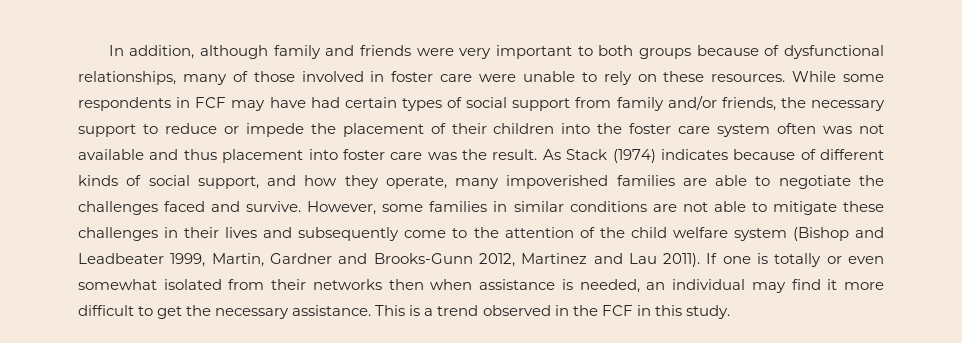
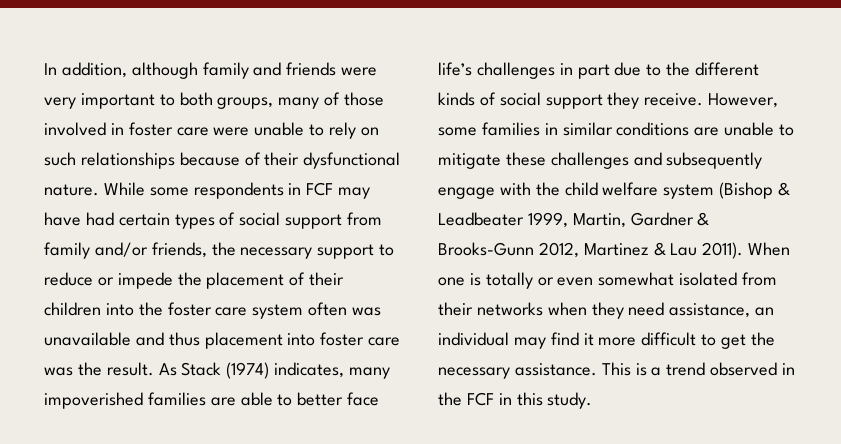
[638,45,884,59] [78,71,176,85] groups because of dysfunctional relationships, -> [217,97,274,109] groups,
[663,71,786,82] these resources. -> [44,152,401,169] [44,184,99,196] such relationships because of their dysfunctional nature.
[859,124,885,134] [78,149,144,160] not available -> [44,332,131,346] unavailable
[660,149,884,160] [78,175,447,189] indicates because of different kinds of social support, and how they operate, -> [274,362,345,378] indicates,
[778,175,884,189] [78,201,302,215] negotiate the challenges faced and survive. -> [297,392,380,406] [438,62,760,79] [438,92,704,109] better face life’s challenges in part due to the different kinds of social support they receive.
[682,201,746,212] not able -> [724,122,775,136] unable
[164,227,595,241] in their lives and subsequently come to the attention of -> [633,152,763,169] [438,182,531,199] and subsequently engage with
[855,227,884,238] and -> [778,182,791,196] &
[338,253,368,264] and -> [697,212,710,226] &
[593,253,623,264] and -> [653,242,666,256] &
[706,253,718,264] If -> [748,242,791,256] When
[388,279,640,293] then when assistance is needed, -> [547,302,751,319] when they need assistance,

